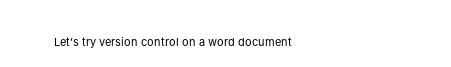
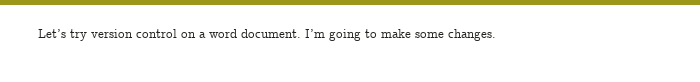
[238,37,292,46] document -> [241,29,496,41] document. I’m going to make some changes.

